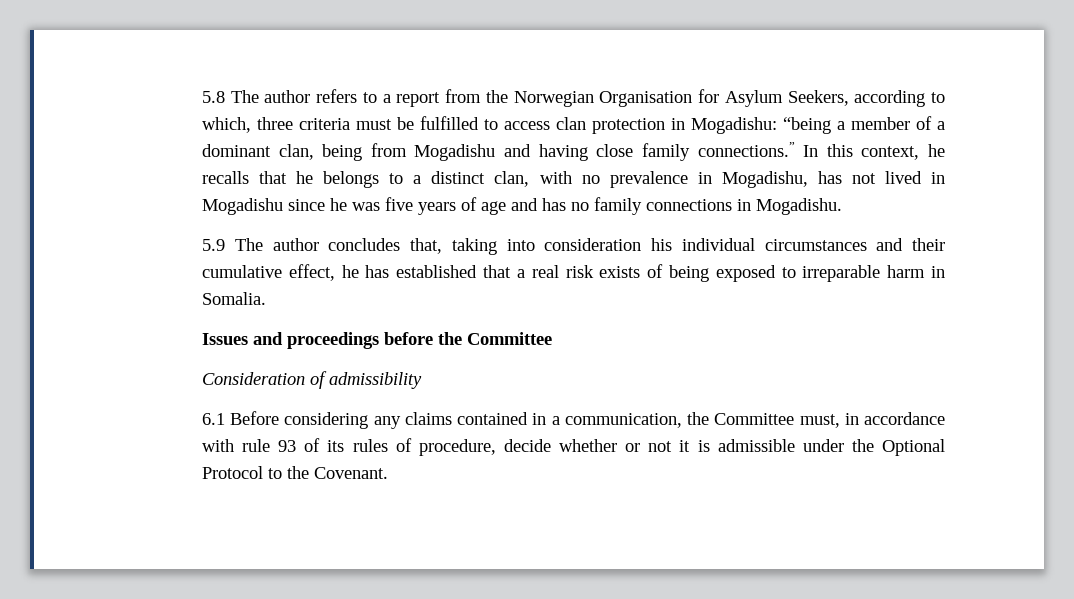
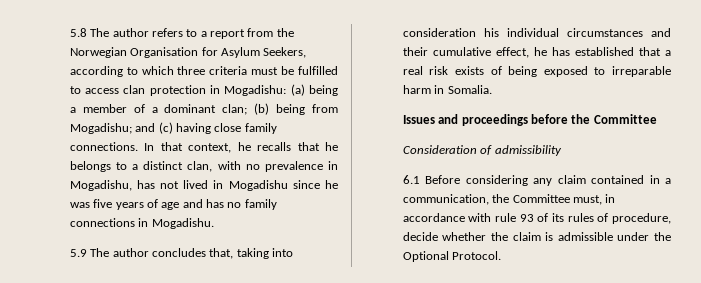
[201,117,251,133] which, -> [141,66,174,75] which
[782,117,831,134] “being -> [290,84,338,96] (a) being
[278,142,853,161] clan, being from Mogadishu and having close family connections.” In this -> [222,103,338,115] [69,122,277,134] [69,142,183,151] clan; (b) being from Mogadishu; and (c) having close family connections. In that
[404,412,452,425] claims -> [557,175,586,184] claim
[625,440,691,452] or not it -> [490,232,541,241] the claim
[201,466,388,479] Protocol to the Covenant. -> [452,251,502,260] Protocol.

